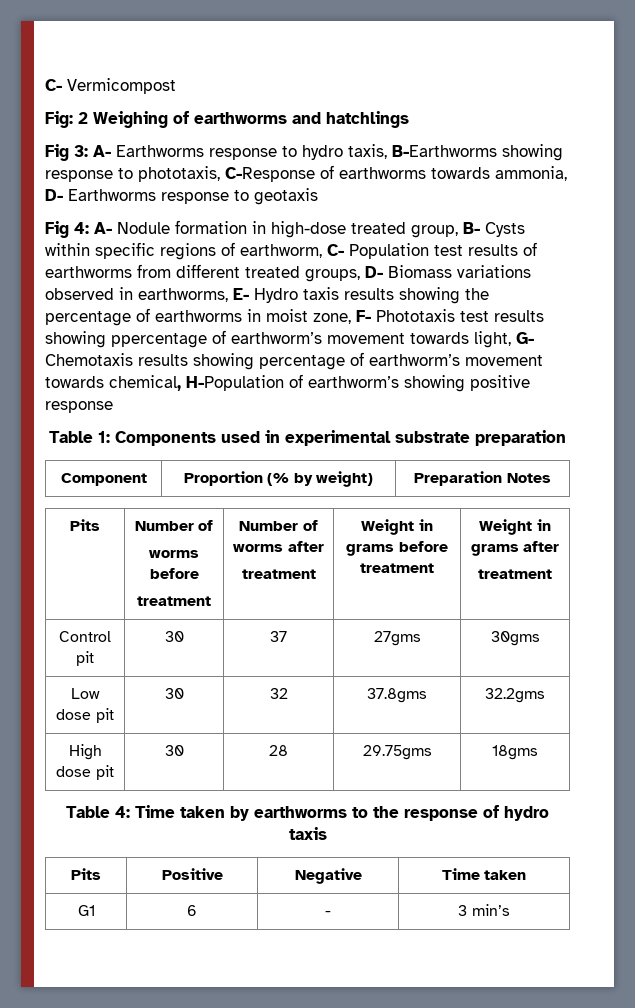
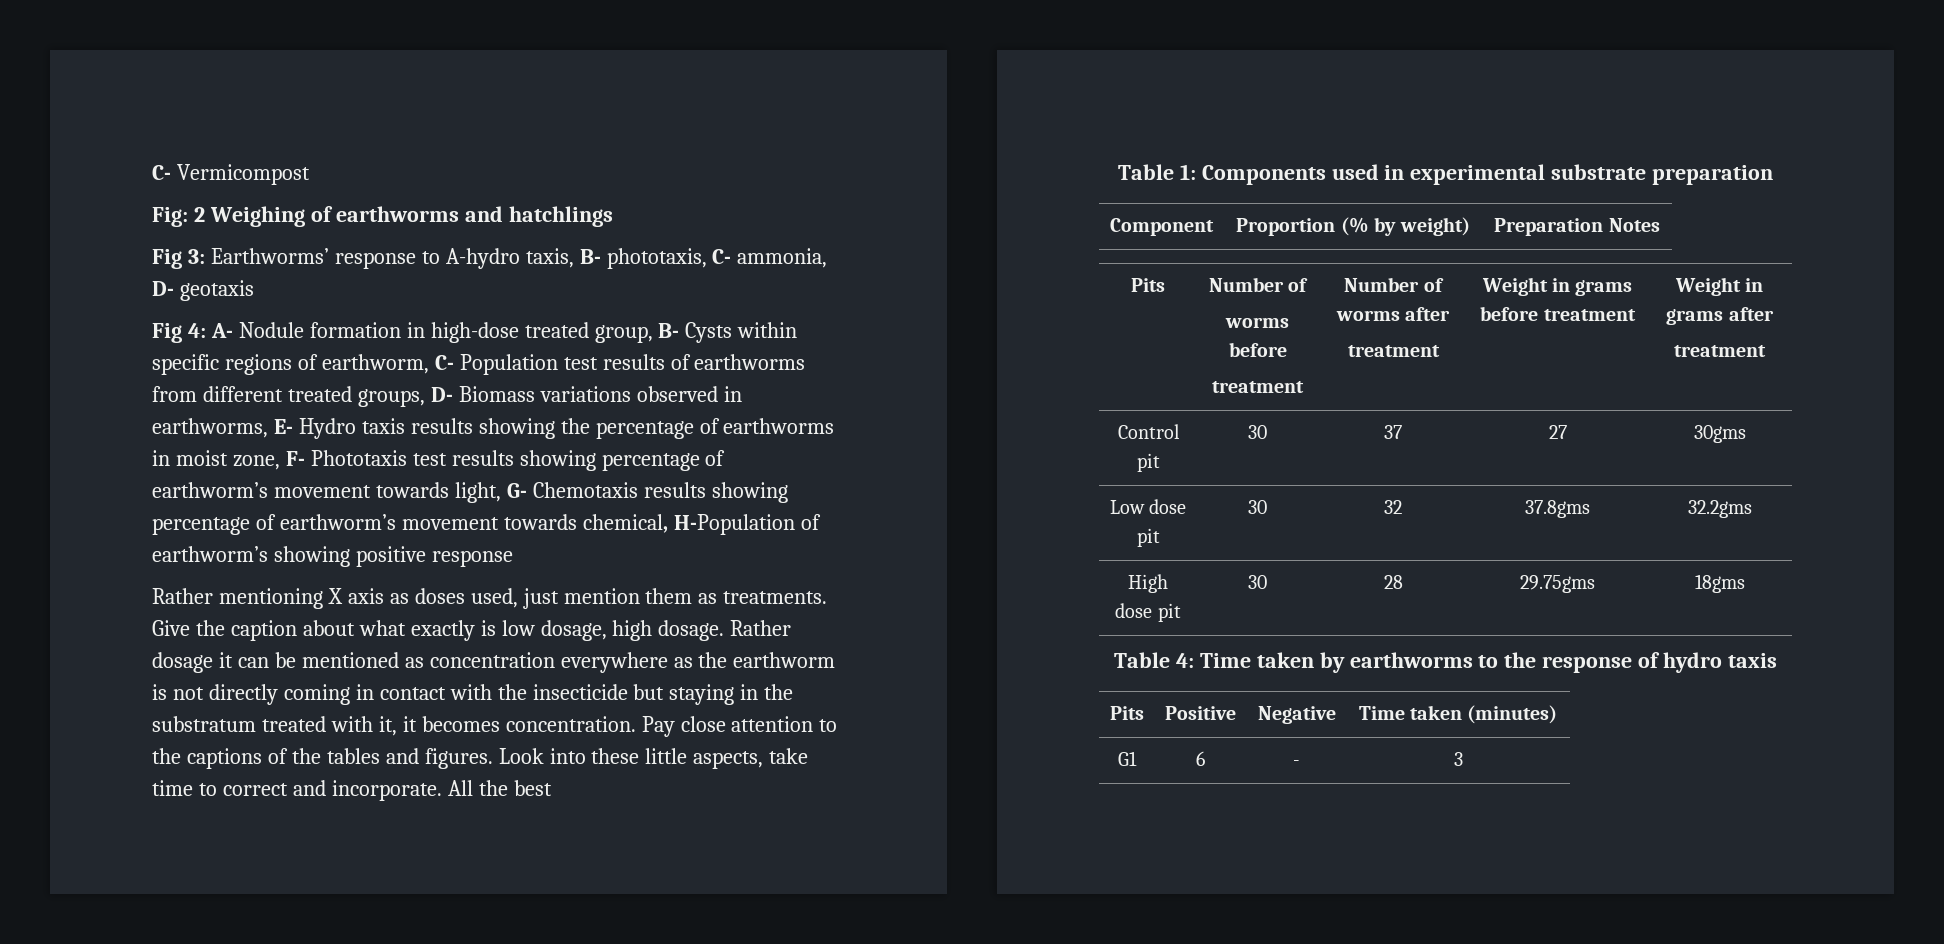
[93,144,563,161] [45,165,567,182] [45,189,249,204] A- Earthworms response to hydro taxis, B-Earthworms showing response to phototaxis, C-Response of earthworms towards ammonia, D- Earthworms response to -> [210,248,828,269] [152,281,174,296] Earthworms’ response to A-hydro taxis, B- phototaxis, C- ammonia, D-
[111,333,207,348] ppercentage -> [601,453,700,471] percentage
(113, 407) none -> [152,588,828,609] [152,620,792,641] [152,652,836,673] [152,684,794,705] [152,716,838,737] [152,748,809,769] [152,780,552,801] // Rather mentioning X axis as doses used, just mention them as treatments. Give the caption about what exactly is low dosage, high dosage. Rather dosage it can be mentioned as concentration everywhere as the earthworm is not directly coming in contact with the insecticide but staying in the substratum treated with it, it becomes concentration. Pay close attention to the captions of the tables and figures. Look into these little aspects, take time to correct and incorporate. All the best
[373,631,421,646] 27gms -> [1548,425,1567,439] 27
(527, 875) none -> [1467,705,1558,724] (minutes)
[471,904,510,916] min’s -> (1463, 759) none

